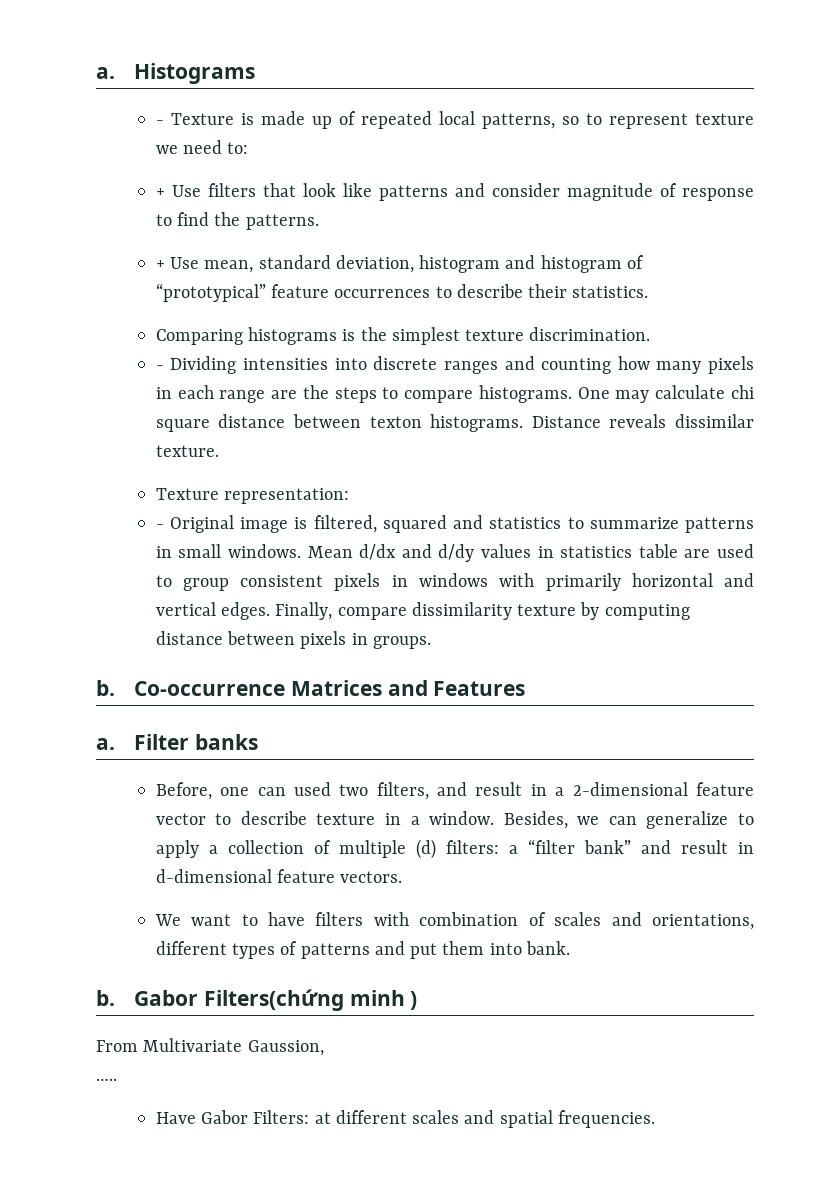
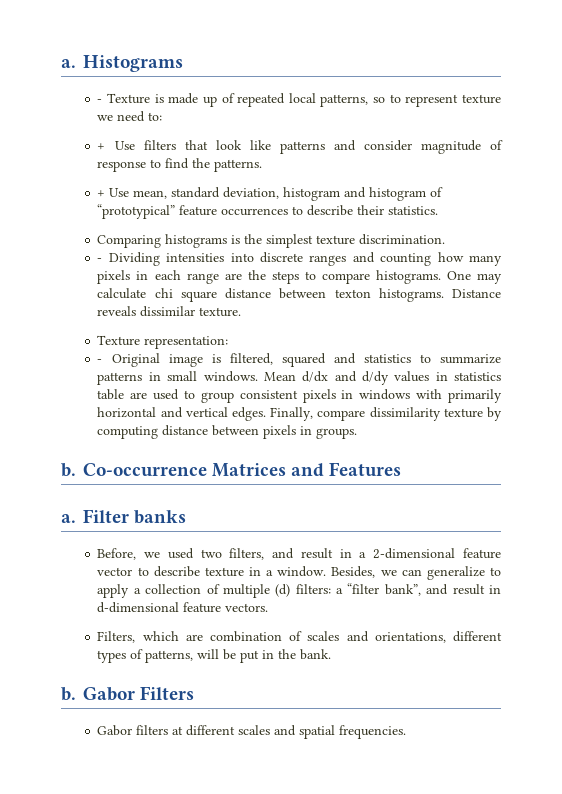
[220,787,286,796] one can -> [144,552,161,558] we
[583,840,631,854] bank” -> [384,584,421,596] bank”,
[154,912,409,926] We want to have filters with -> [97,631,203,643] Filters, which are
[300,941,570,959] [96,989,418,1011] [96,1038,324,1056] [96,1078,117,1081] [155,1110,310,1124] patterns and put them into bank. // b. Gabor Filters(chứng minh ) // From Multivariate Gaussion, // ….. // Have Gabor Filters: -> [145,649,332,663] [61,686,195,701] [97,725,169,736] patterns, will be put in the bank. // b. Gabor Filters // Gabor filters

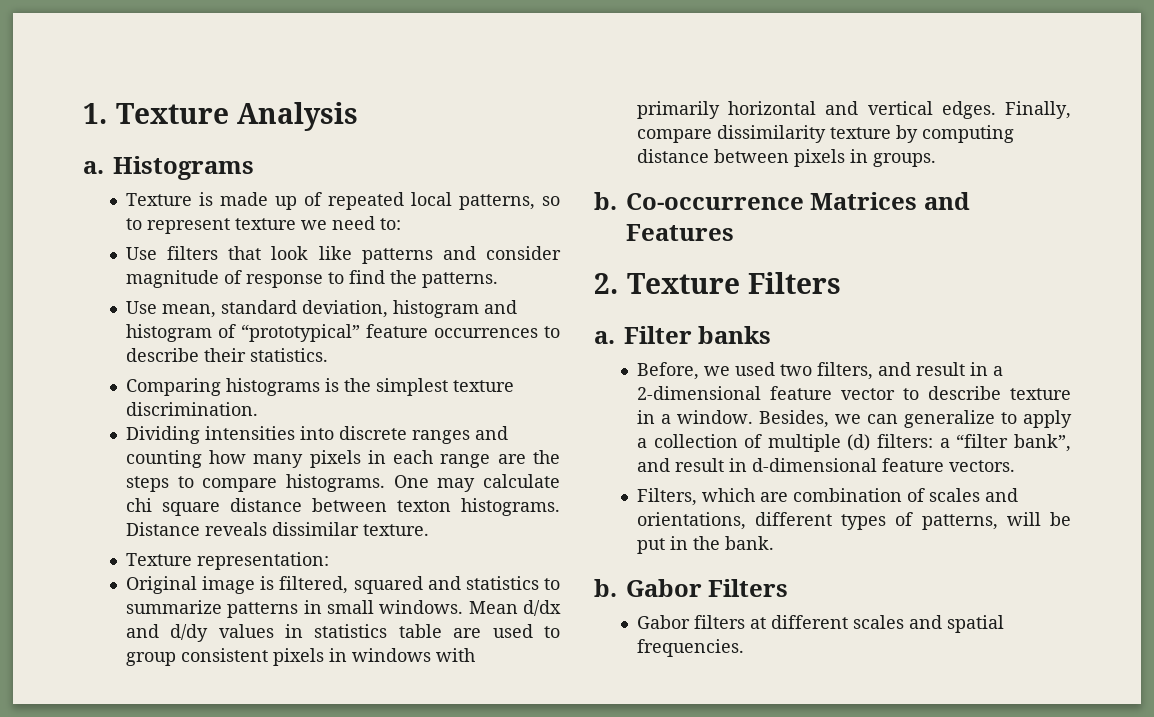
(61, 63) none -> [83,102,358,131] 1. Texture Analysis //
[97,99,103,103] - -> (254, 168) none
[97,143,106,150] + -> (401, 224) none
[97,190,106,197] + -> (498, 280) none
[97,258,103,262] - -> (258, 409) none
[97,359,103,363] - -> (329, 561) none
(402, 469) none -> [594,272,841,294] // 2. Texture Filters

